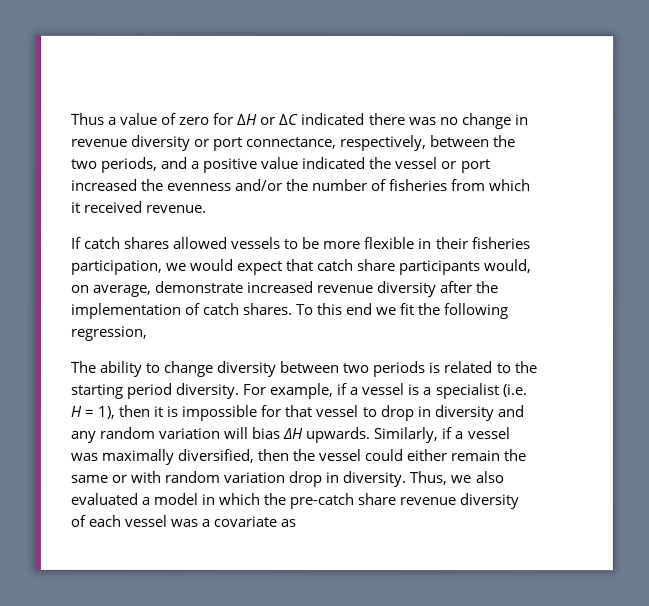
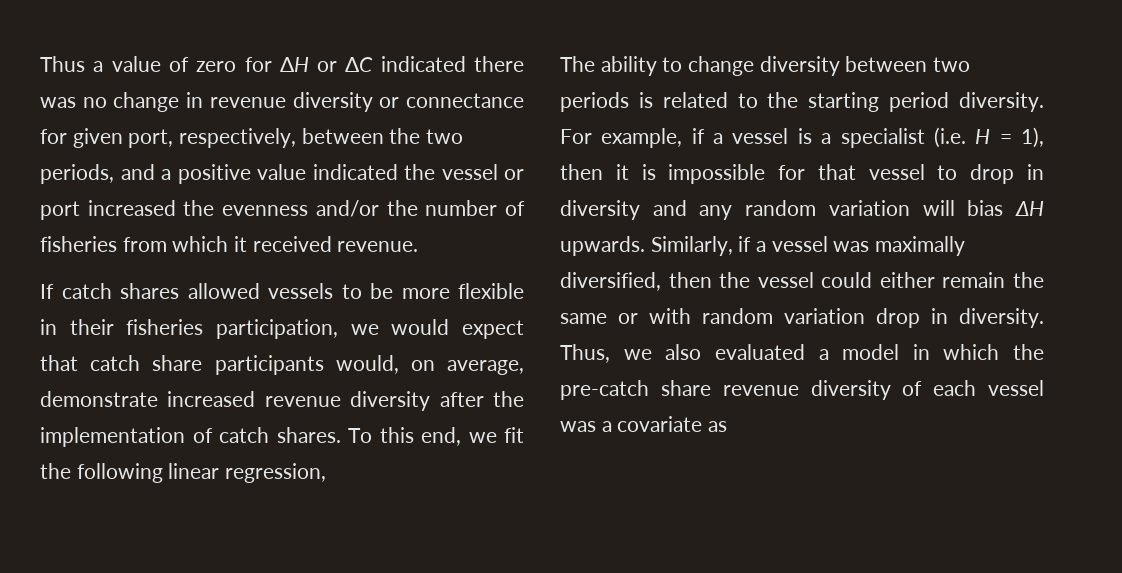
[213,136,338,151] port connectance, -> [406,93,524,108] [40,128,174,148] connectance for given port,
[345,303,373,316] end -> [421,427,461,446] end,
(509, 311) none -> [168,463,220,479] linear

